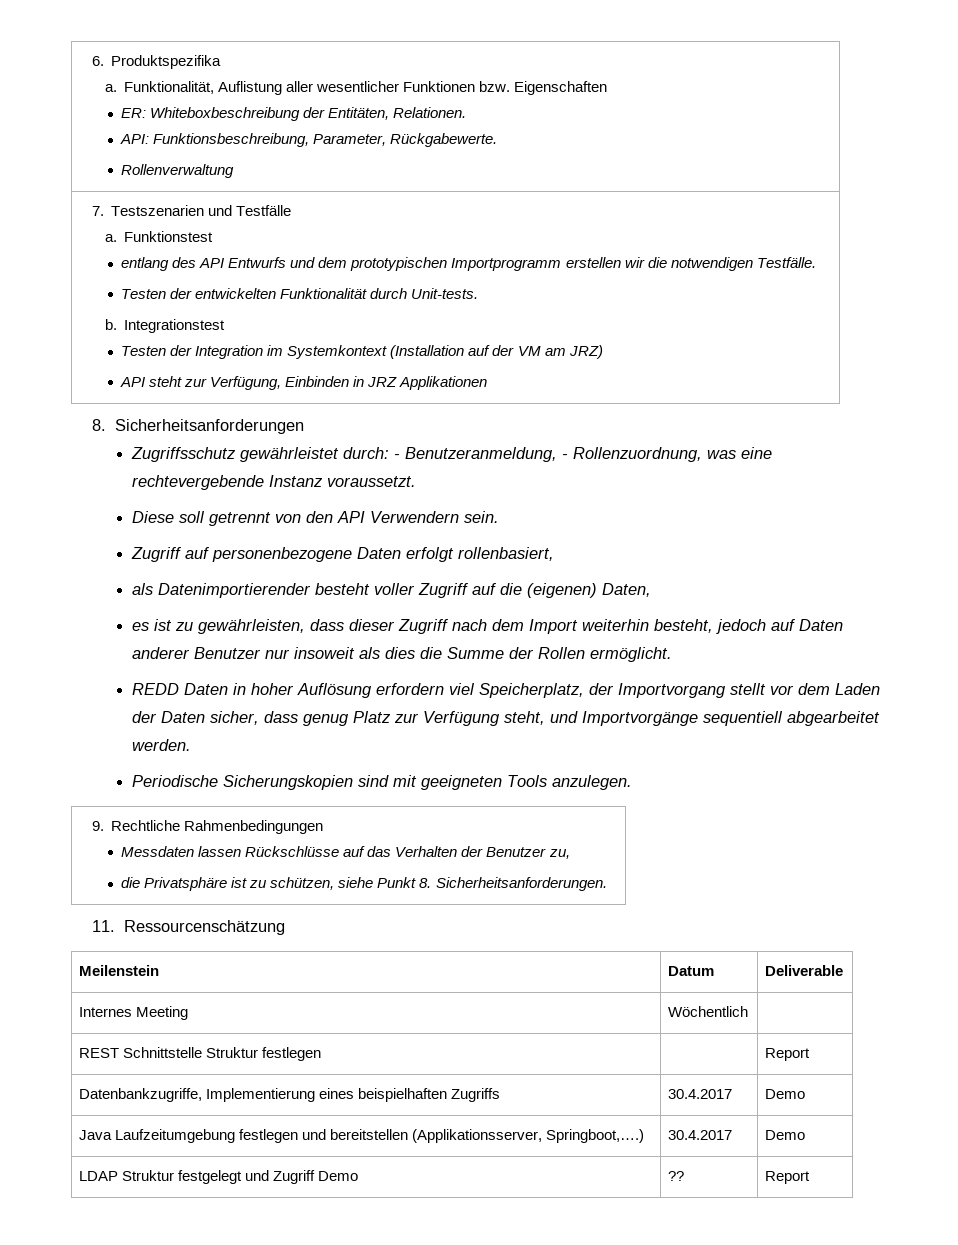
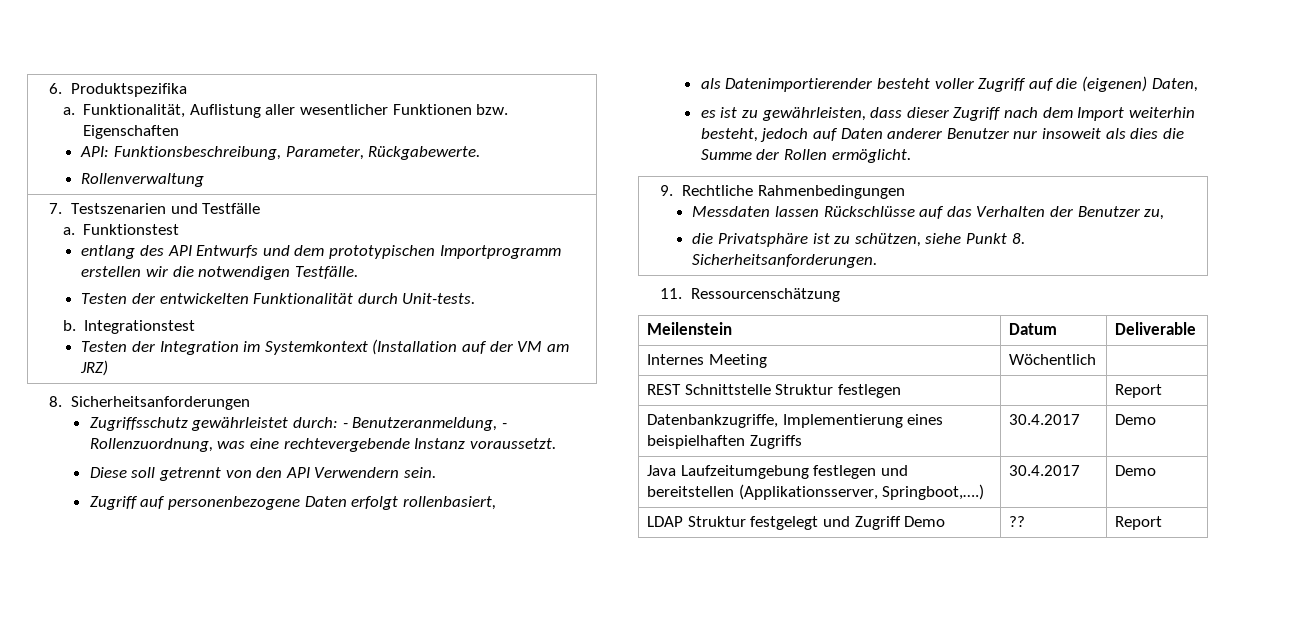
[121,107,467,121] // ER: Whiteboxbeschreibung der Entitäten, Relationen. -> (180, 132) none
[120,376,488,390] // API steht zur Verfügung, Einbinden in JRZ Applikationen -> (109, 368) none
[131,683,880,698] [131,711,880,726] [131,739,191,751] [131,775,632,790] // REDD Daten in hoher Auflösung erfordern viel Speicherplatz, der Importvorgang stellt vor dem Laden der Daten sicher, dass genug Platz zur Verfügung steht, und Importvorgänge sequentiell abgearbeitet werden. // Periodische Sicherungskopien sind mit geeigneten Tools anzulegen. -> (911, 156) none

